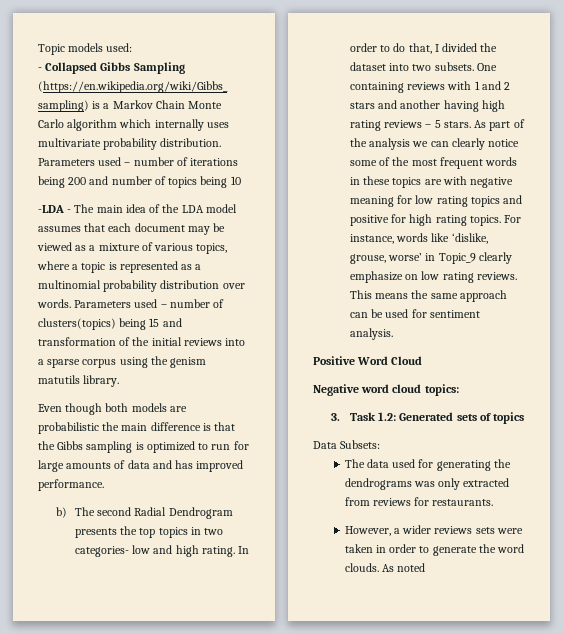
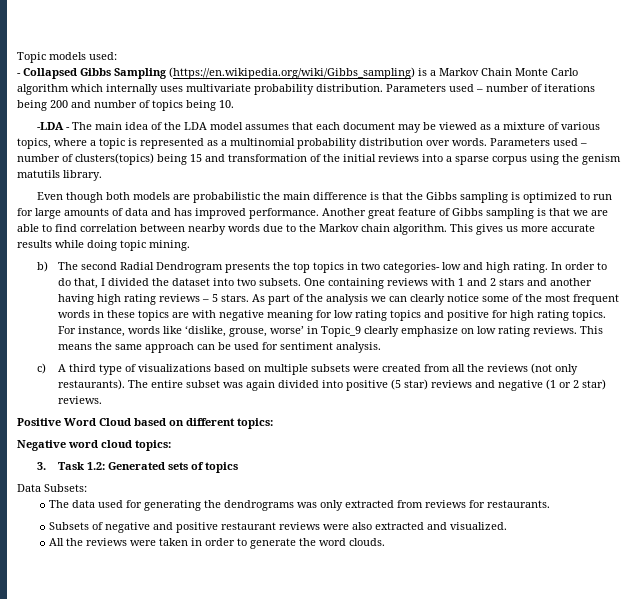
[230,176,241,185] 10 -> [219,100,234,108] 10.
(104, 485) none -> [322,208,608,219] [17,224,595,235] [17,240,190,251] Another great feature of Gibbs sampling is that we are able to find correlation between nearby words due to the Markov chain algorithm. This gives us more accurate results while doing topic mining.
(393, 334) none -> [37,363,578,375] [57,379,606,391] [57,396,102,404] // c) A third type of visualizations based on multiple subsets were created from all the reviews (not only restaurants). The entire subset was again divided into positive (5 star) reviews and negative (1 or 2 star) reviews.
(423, 360) none -> [134,418,273,429] based on different topics:
[344,525,495,536] However, a wider reviews sets -> [49,522,508,533] [49,538,128,546] Subsets of negative and positive restaurant reviews were also extracted and visualized. // All the reviews
[381,563,426,572] As noted -> (386, 542) none

